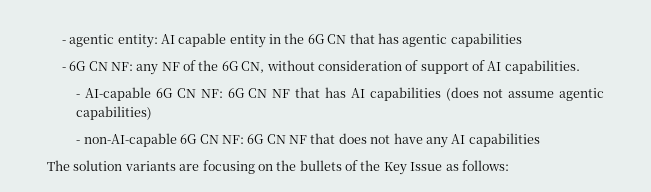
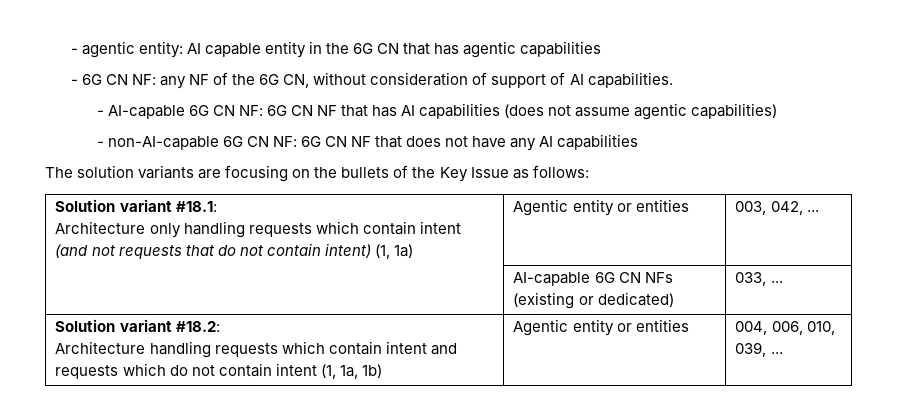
(509, 165) none -> [55,199,217,212] [55,221,461,238] [55,243,413,259] [513,199,689,216] [735,201,819,215] [513,272,673,286] [513,292,674,309] [735,272,783,286] [55,319,220,332] [55,341,457,358] [55,363,382,379] [513,319,689,336] [735,321,835,335] [735,342,783,357] // Solution variant #18.1: // Architecture only handling requests which contain intent (and not requests that do not contain intent) (1, 1a) | Agentic entity or entities | 003, 042, ... // | AI-capable 6G CN NFs (existing or dedicated) | 033, ... // Solution variant #18.2: // Architecture handling requests which contain intent and requests which do not contain intent (1, 1a, 1b) | Agentic entity or entities | 004, 006, 010, 039, ...

